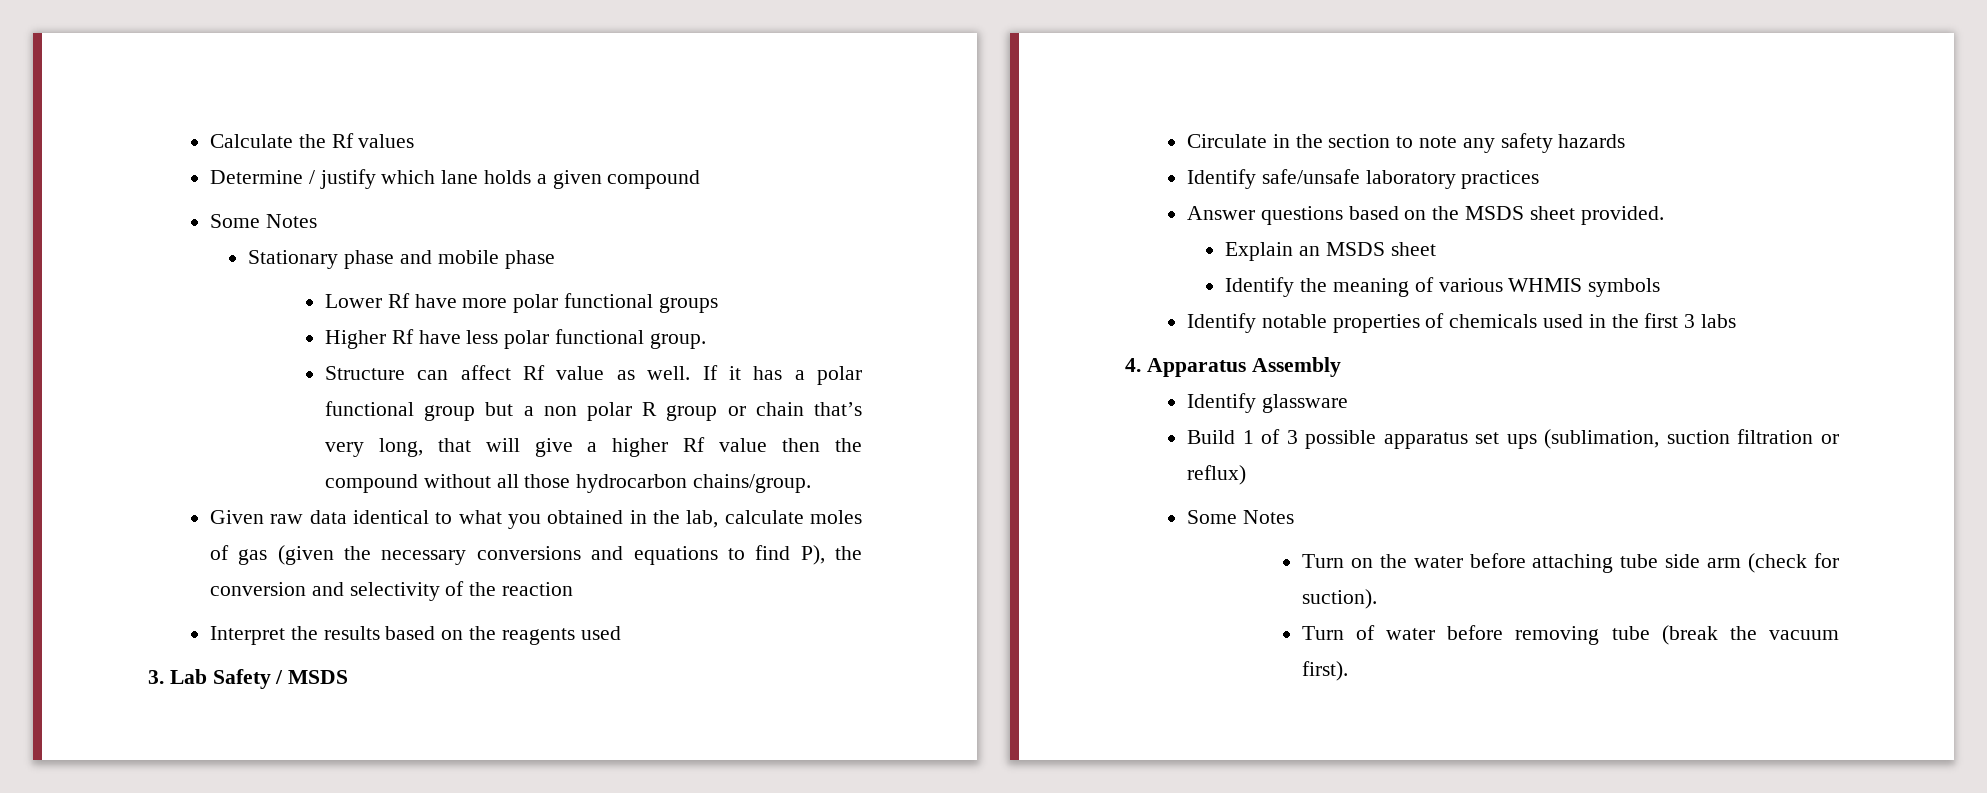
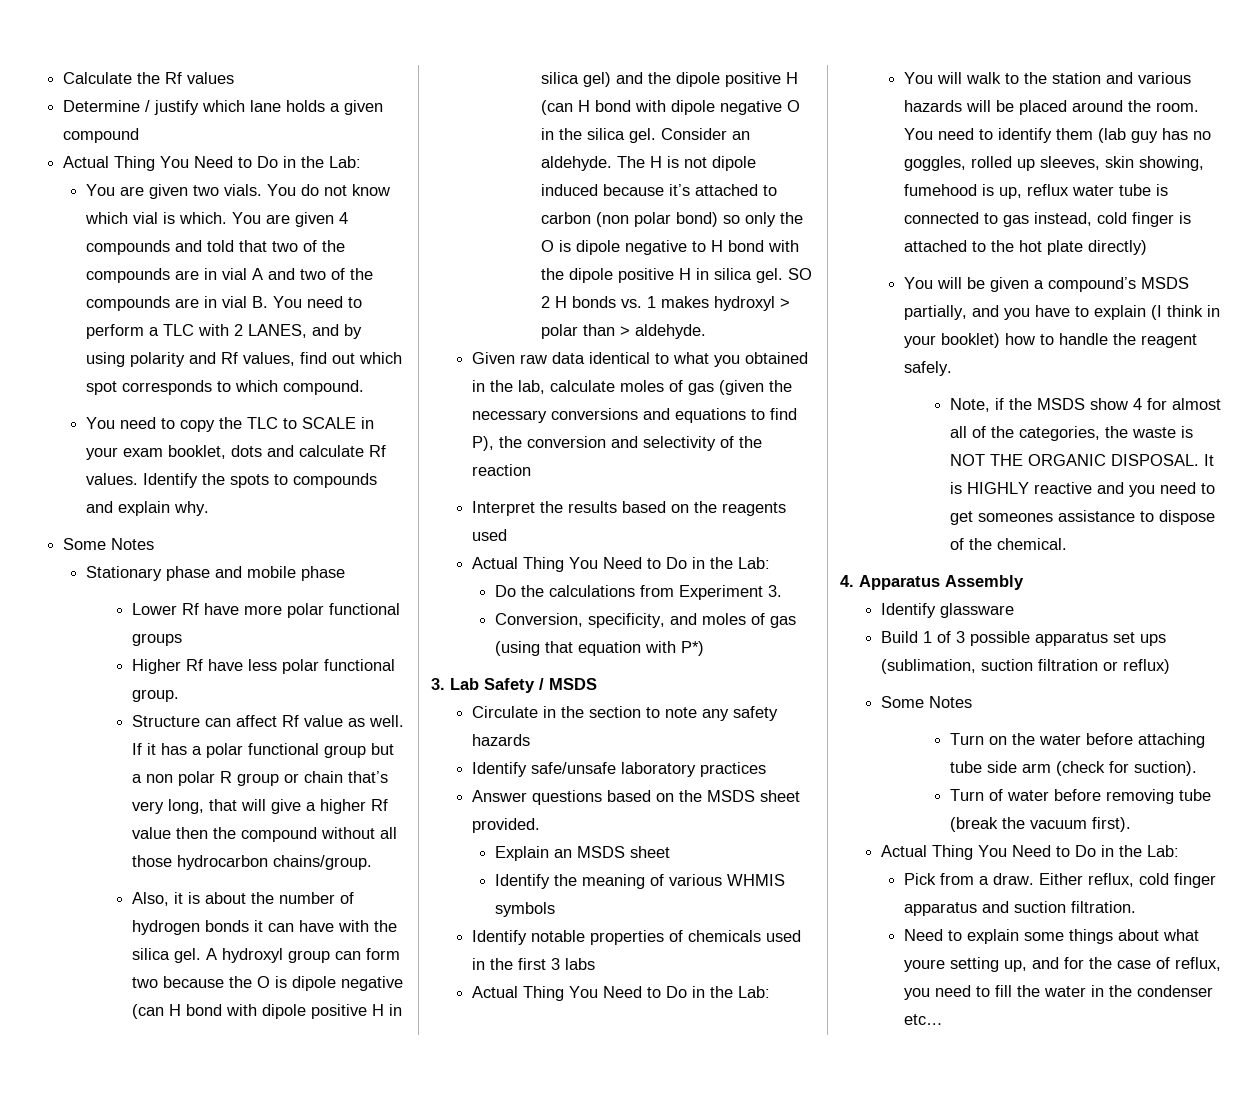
(701, 179) none -> [62,156,361,171] [85,184,390,199] [84,212,348,227] [85,240,345,255] [85,268,373,283] [85,296,362,311] [85,324,362,339] [85,352,402,367] [85,380,364,395] [85,417,374,432] [85,445,386,460] [85,473,377,488] [85,501,209,516] // Actual Thing You Need to Do in the Lab: // You are given two vials. You do not know which vial is which. You are given 4 compounds and told that two of the compounds are in vial A and two of the compounds are in vial B. You need to perform a TLC with 2 LANES, and by using polarity and Rf values, find out which spot corresponds to which compound. // You need to copy the TLC to SCALE in your exam booklet, dots and calculate Rf values. Identify the spots to compounds and explain why.
(811, 483) none -> [131,892,354,906] [131,920,397,935] [131,948,400,963] [131,976,403,991] [131,1004,402,1019] [540,72,798,87] [540,100,800,115] [540,128,750,143] [540,156,756,171] [540,184,777,196] [540,212,803,227] [540,240,799,255] [540,268,812,283] [540,296,790,311] [540,324,706,339] // Also, it is about the number of hydrogen bonds it can have with the silica gel. A hydroxyl group can form two because the O is dipole negative (can H bond with dipole positive H in silica gel) and the dipole positive H (can H bond with dipole negative O in the silica gel. Consider an aldehyde. The H is not dipole induced because it’s attached to carbon (non polar bond) so only the O is dipole negative to H bond with the dipole positive H in silica gel. SO 2 H bonds vs. 1 makes hydroxyl > polar than > aldehyde.
(621, 633) none -> [471,557,770,572] [494,585,782,600] [494,613,796,628] [494,641,704,656] // Actual Thing You Need to Do in the Lab: // Do the calculations from Experiment 3. // Conversion, specificity, and moles of gas (using that equation with P*)
(1737, 321) none -> [471,986,770,1001] [903,72,1191,84] [903,100,1199,115] [903,128,1211,143] [903,156,1204,171] [903,184,1168,199] [903,212,1191,227] [903,240,1147,255] [903,277,1189,292] [903,305,1220,320] [903,333,1197,348] [903,361,952,376] [949,398,1221,412] [949,426,1193,441] [949,454,1214,466] [949,482,1215,497] [949,510,1215,525] [949,538,1067,550] // Actual Thing You Need to Do in the Lab: // You will walk to the station and various hazards will be placed around the room. You need to identify them (lab guy has no goggles, rolled up sleeves, skin showing, fumehood is up, reflux water tube is connected to gas instead, cold finger is attached to the hot plate directly) // You will be given a compound’s MSDS partially, and you have to explain (I think in your booklet) how to handle the reagent safely. // Note, if the MSDS show 4 for almost all of the categories, the waste is NOT THE ORGANIC DISPOSAL. It is HIGHLY reactive and you need to get someones assistance to dispose of the chemical.
(1348, 671) none -> [880,845,1179,860] [903,873,1216,888] [903,901,1136,916] [903,929,1199,944] [903,957,1221,972] [903,985,1213,1000] [903,1014,943,1025] // Actual Thing You Need to Do in the Lab: // Pick from a draw. Either reflux, cold finger apparatus and suction filtration. // Need to explain some things about what youre setting up, and for the case of reflux, you need to fill the water in the condenser etc…

